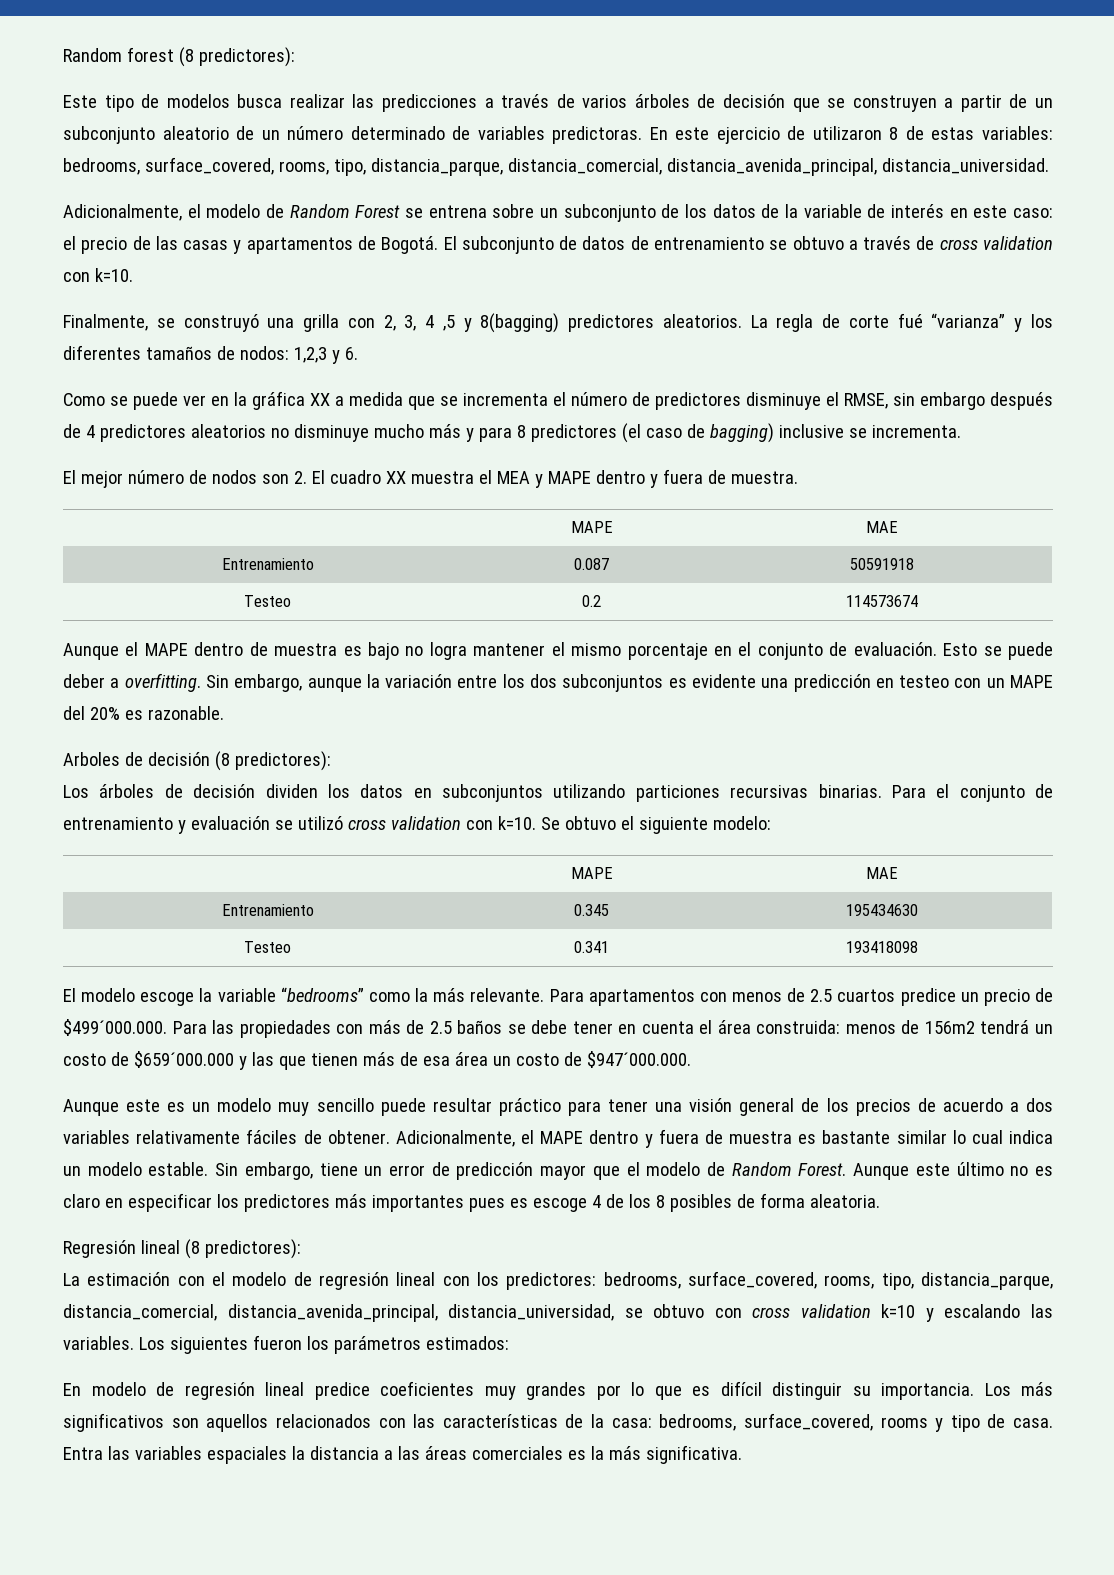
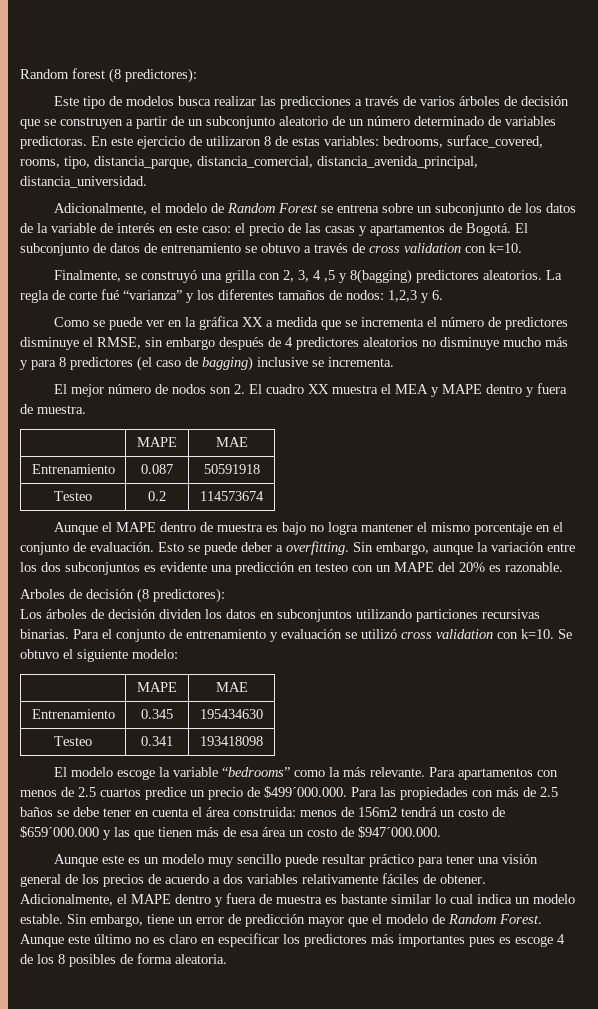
[63,1239,301,1259] [63,1271,1053,1290] [63,1304,1053,1322] [63,1335,509,1354] [63,1381,1053,1400] [63,1413,1053,1432] [63,1445,742,1464] // Regresión lineal (8 predictores): // La estimación con el modelo de regresión lineal con los predictores: bedrooms, surface_covered, rooms, tipo, distancia_parque, distancia_comercial, distancia_avenida_principal, distancia_universidad, se obtuvo con cross validation k=10 y escalando las variables. Los siguientes fueron los parámetros estimados: // En modelo de regresión lineal predice coeficientes muy grandes por lo que es difícil distinguir su importancia. Los más significativos son aquellos relacionados con las características de la casa: bedrooms, surface_covered, rooms y tipo de casa. Entra las variables espaciales la distancia a las áreas comerciales es la más significativa. -> (227, 959) none

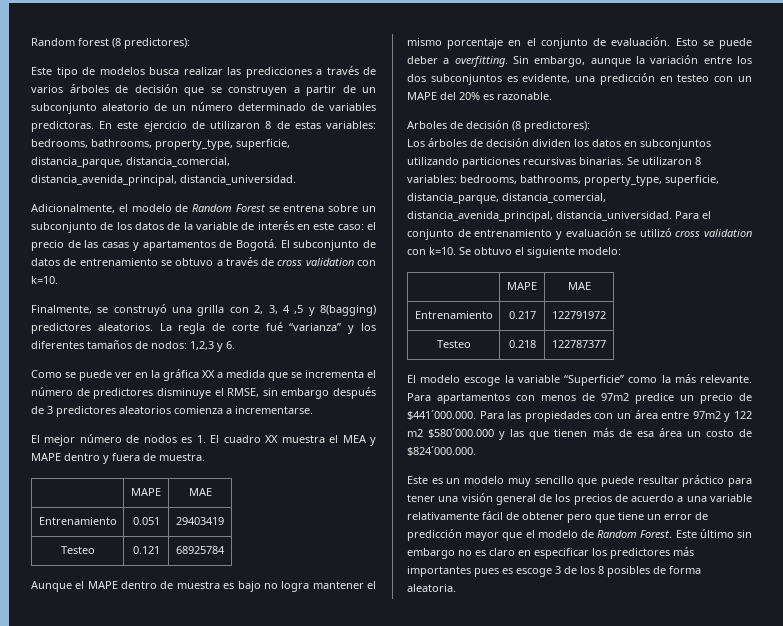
[447,135,543,148] [20,156,90,169] surface_covered, rooms, tipo, -> [91,139,290,150] bathrooms, property_type, superficie,
[285,337,293,347] 4 -> [47,406,53,414] 3
[422,337,568,350] [20,356,394,371] no disminuye mucho más y para 8 predictores (el caso de bagging) inclusive se incrementa. -> [174,406,313,414] comienza a incrementarse.
[210,384,246,394] son 2. -> [181,435,206,443] es 1.
[141,464,173,474] [203,464,260,474] [54,491,92,501] [148,491,166,501] [200,491,264,501] 0.087 | 50591918 // Testeo | 0.2 | 114573674 -> [132,517,160,525] [176,517,224,525] [60,546,95,554] [132,546,160,554] [176,546,225,554] 0.051 | 29403419 // Testeo | 0.121 | 68925784
[160,562,207,572] evidente -> [522,74,571,83] evidente,
(69, 634) none -> [627,157,701,165] [407,175,719,186] [407,193,606,204] [407,211,672,222] Se utilizaron 8 variables: bedrooms, bathrooms, property_type, superficie, distancia_parque, distancia_comercial, distancia_avenida_principal, distancia_universidad.
[141,709,173,719] [200,709,263,719] [54,736,92,746] [141,736,173,746] [200,736,263,746] 0.345 | 195434630 // Testeo | 0.341 | 193418098 -> [508,311,536,319] [552,311,606,319] [436,340,471,348] [508,340,536,348] [552,340,606,348] 0.217 | 122791972 // Testeo | 0.218 | 122787377
[222,767,291,777] “bedrooms” -> [564,375,625,386] “Superficie”
[78,787,141,797] 2.5 cuartos -> [601,393,629,401] 97m2
[264,786,347,798] $499´000.000. -> [407,410,476,420] $441´000.000.
[496,787,558,797] [20,807,505,817] [20,826,99,838] más de 2.5 baños se debe tener en cuenta el área construida: menos de 156m2 tendrá un costo de $659´000.000 -> [617,410,752,422] [407,428,495,438] un área entre 97m2 y 122 m2 $580´000.000
[358,826,441,838] [54,854,125,867] $947´000.000. // Aunque este -> [407,446,476,456] [407,476,428,484] $824´000.000. // Este
(282, 859) none -> [577,478,598,487] que
[223,873,486,884] [20,893,575,907] [20,914,143,927] dos variables relativamente fáciles de obtener. Adicionalmente, el MAPE dentro y fuera de muestra es bastante similar lo cual indica un modelo estable. Sin embargo, -> [686,494,752,502] [407,511,615,523] una variable relativamente fácil de obtener pero que
[20,934,131,947] Aunque este último -> [675,529,752,538] [407,548,455,559] Este último sin embargo
[557,934,565,944] 4 -> [555,566,561,574] 3

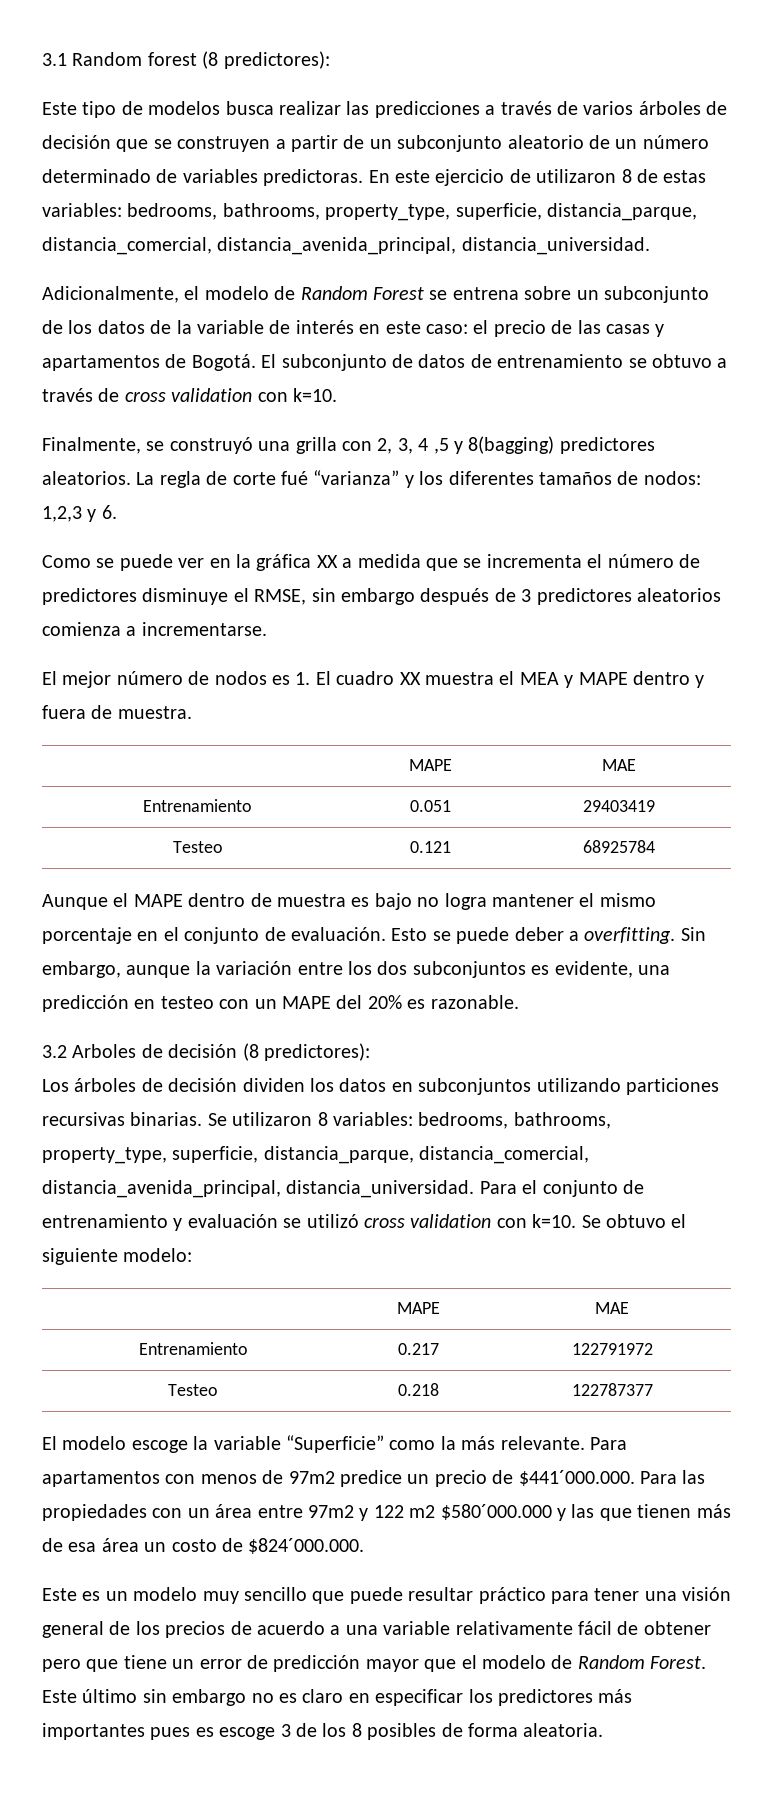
(31, 42) none -> [42,53,67,66] 3.1
(552, 96) none -> [42,1045,67,1058] 3.2

